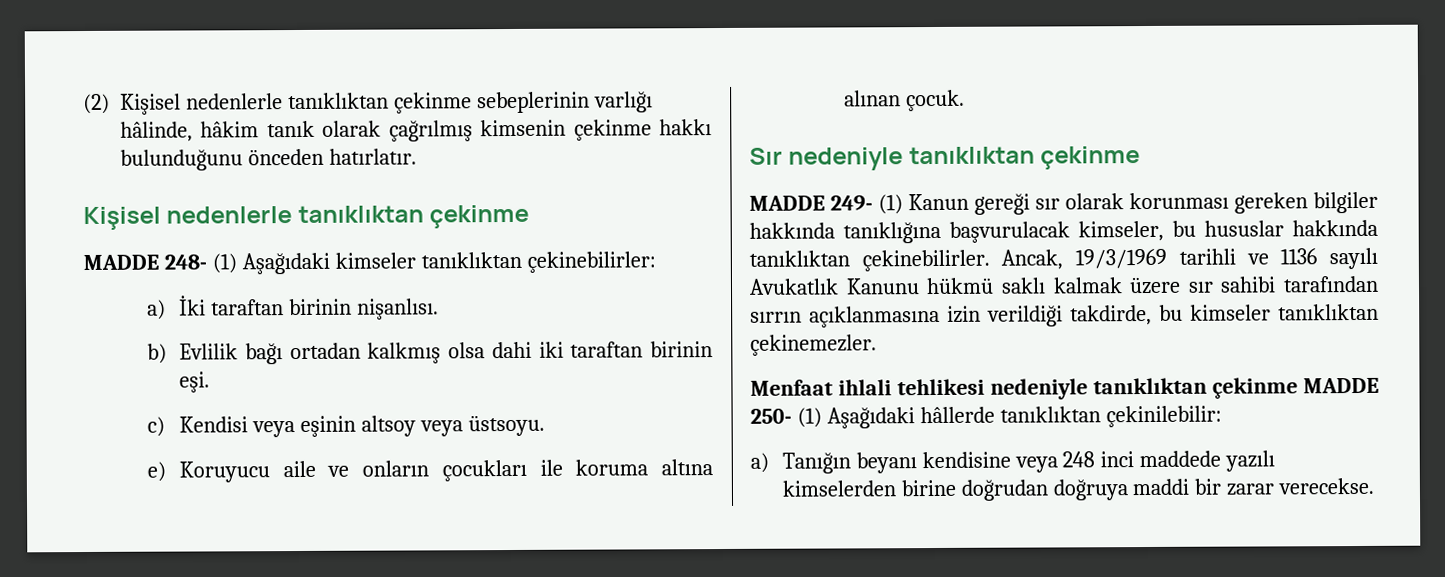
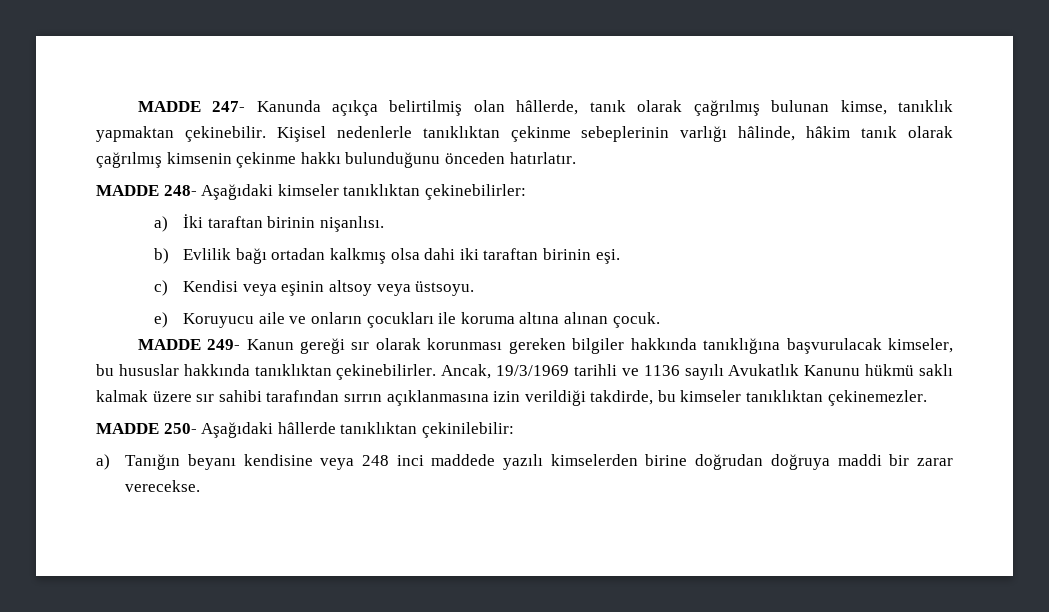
[83,93,110,115] (2) -> [137,100,953,116] [96,126,266,142] MADDE 247- Kanunda açıkça belirtilmiş olan hâllerde, tanık olarak çağrılmış bulunan kimse, tanıklık yapmaktan çekinebilir.
[83,204,530,231] // Kişisel nedenlerle tanıklıktan çekinme -> (576, 158) none
[211,253,237,274] (1) -> (197, 190) none
[749,146,1141,171] // Sır nedeniyle tanıklıktan çekinme -> (660, 320) none
[878,194,903,215] (1) -> (241, 344) none
[750,377,1298,400] Menfaat ihlali tehlikesi nedeniyle tanıklıktan çekinme -> (927, 398) none
[796,407,822,428] (1) -> (197, 428) none

